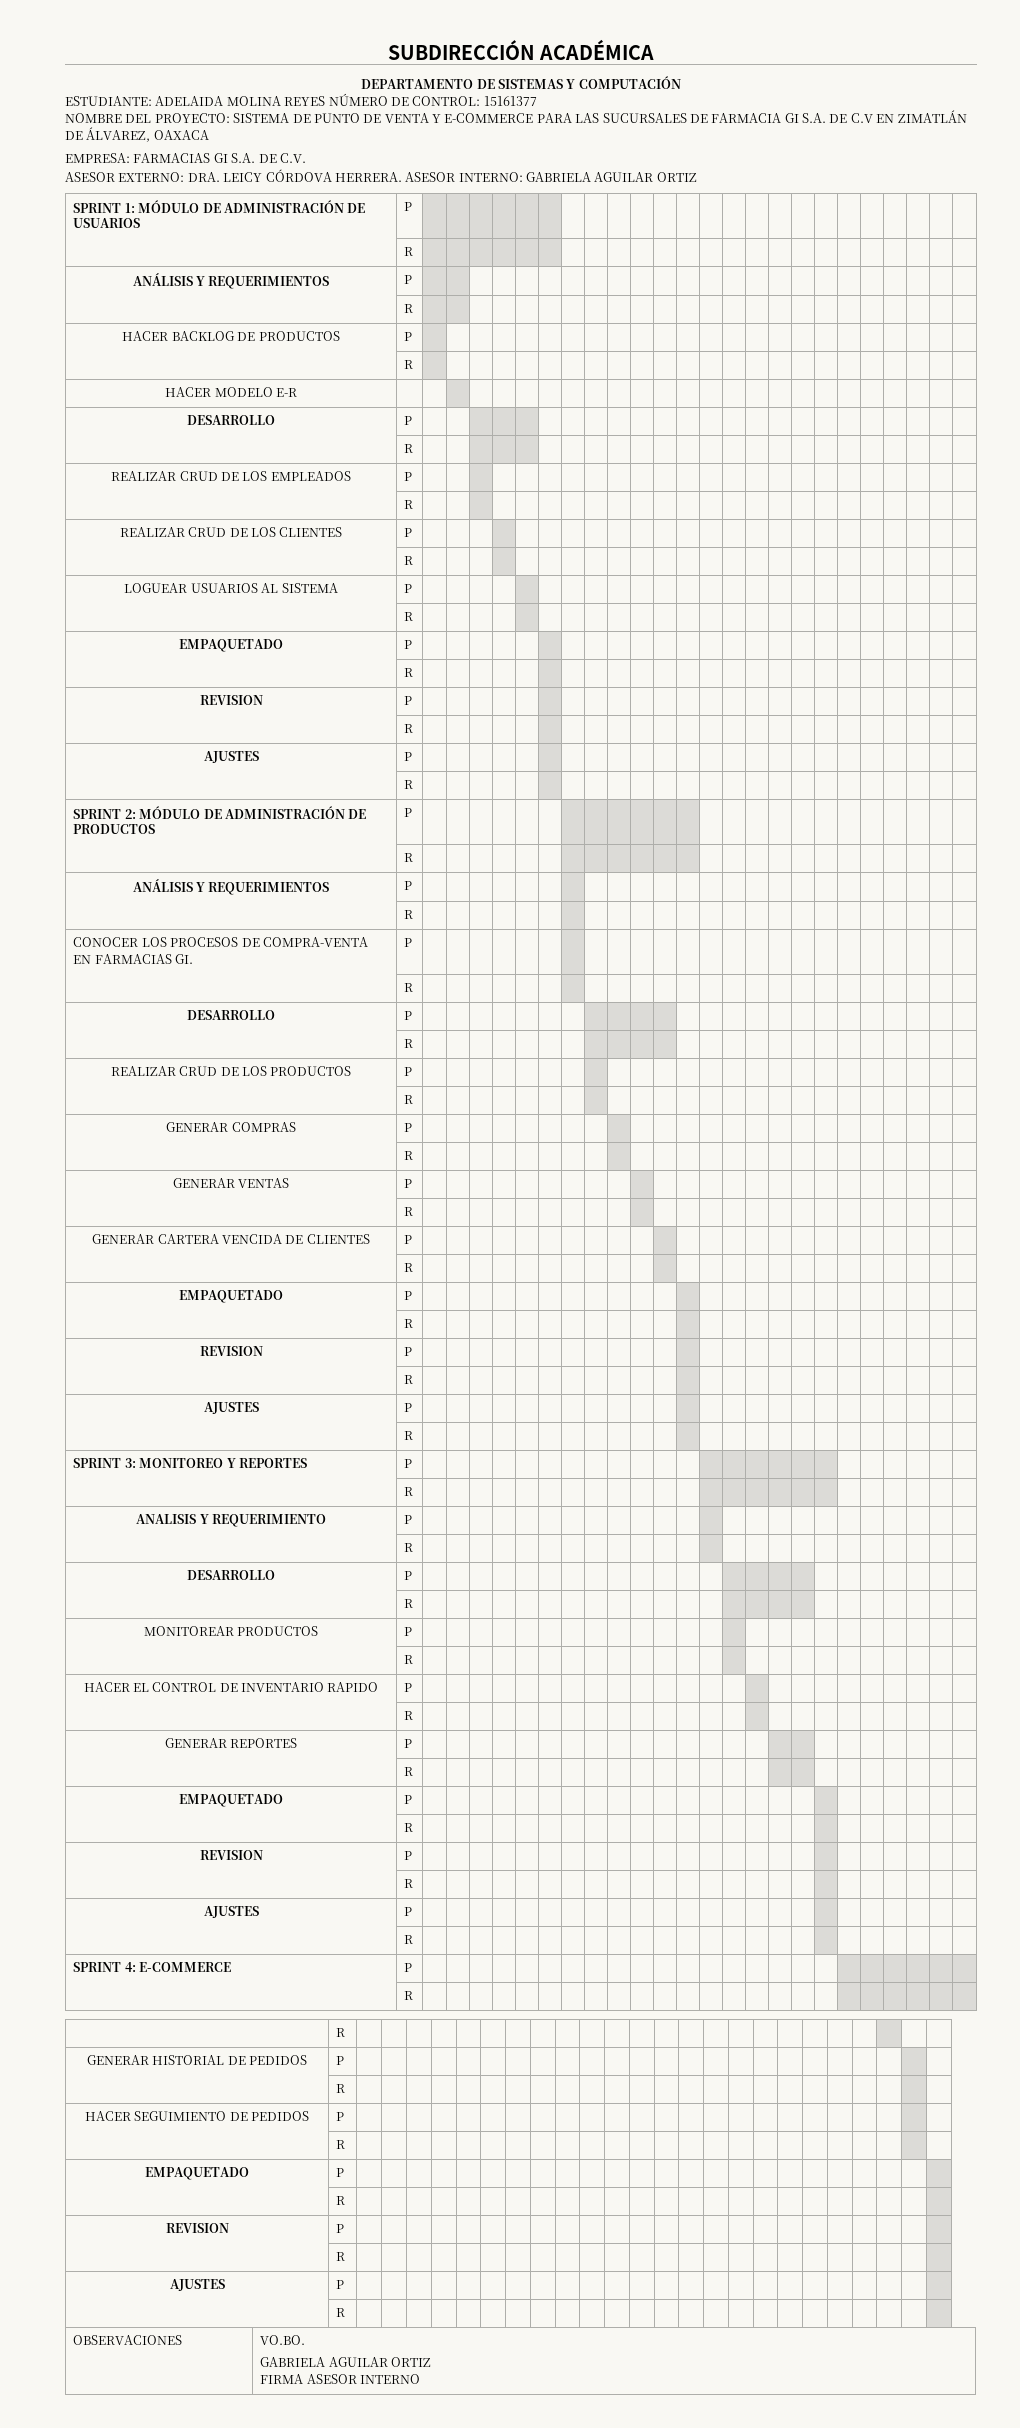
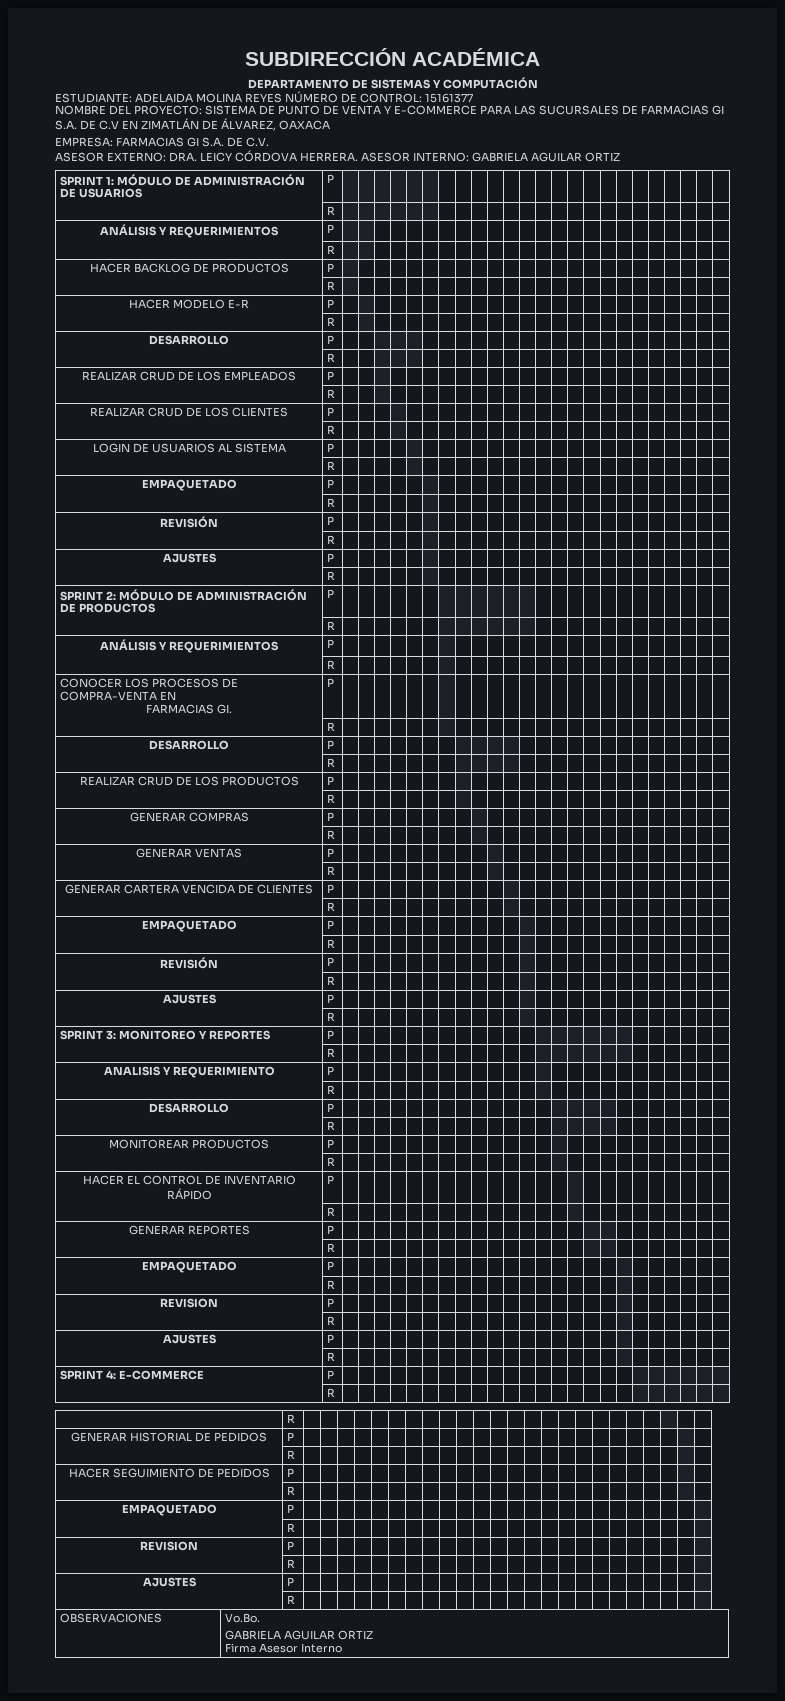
[711,113,782,123] FARMACIA -> [641,105,709,115] FARMACIAS
(297, 392) none -> [327,299,335,308] [327,317,336,326] P | | | | | | | | | | | | | | | | | | | | | | | | // | R
[124,583,188,593] LOGUEAR -> [92,443,149,453] LOGIN DE
[199,695,263,705] REVISION -> [160,516,218,528] REVISIÓN
(92, 959) none -> (177, 695) //
[199,1346,263,1356] REVISION -> [160,957,218,969] REVISIÓN
[327,1682,379,1692] RAPIDO -> [166,1188,212,1200] RÁPIDO
[260,2335,306,2345] [260,2357,432,2367] [260,2374,421,2384] VO.BO. // GABRIELA AGUILAR ORTIZ // FIRMA ASESOR INTERNO -> [225,1613,261,1623] [225,1630,374,1640] [225,1643,343,1653] Vo.Bo. // GABRIELA AGUILAR ORTIZ // Firma Asesor Interno

